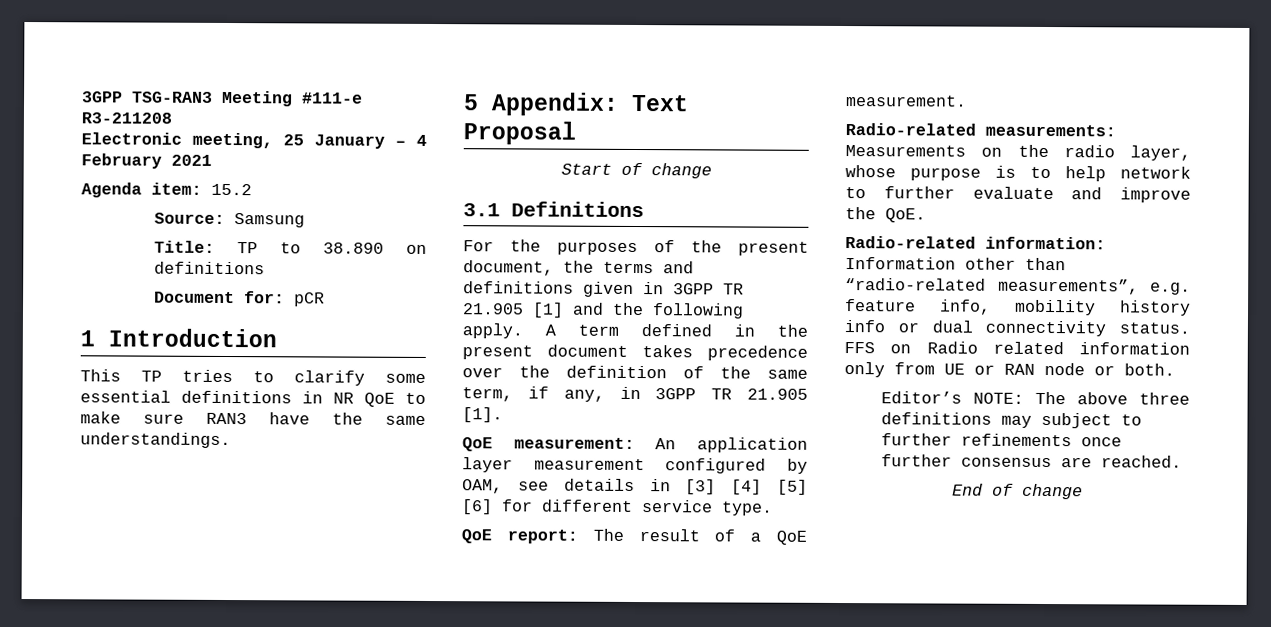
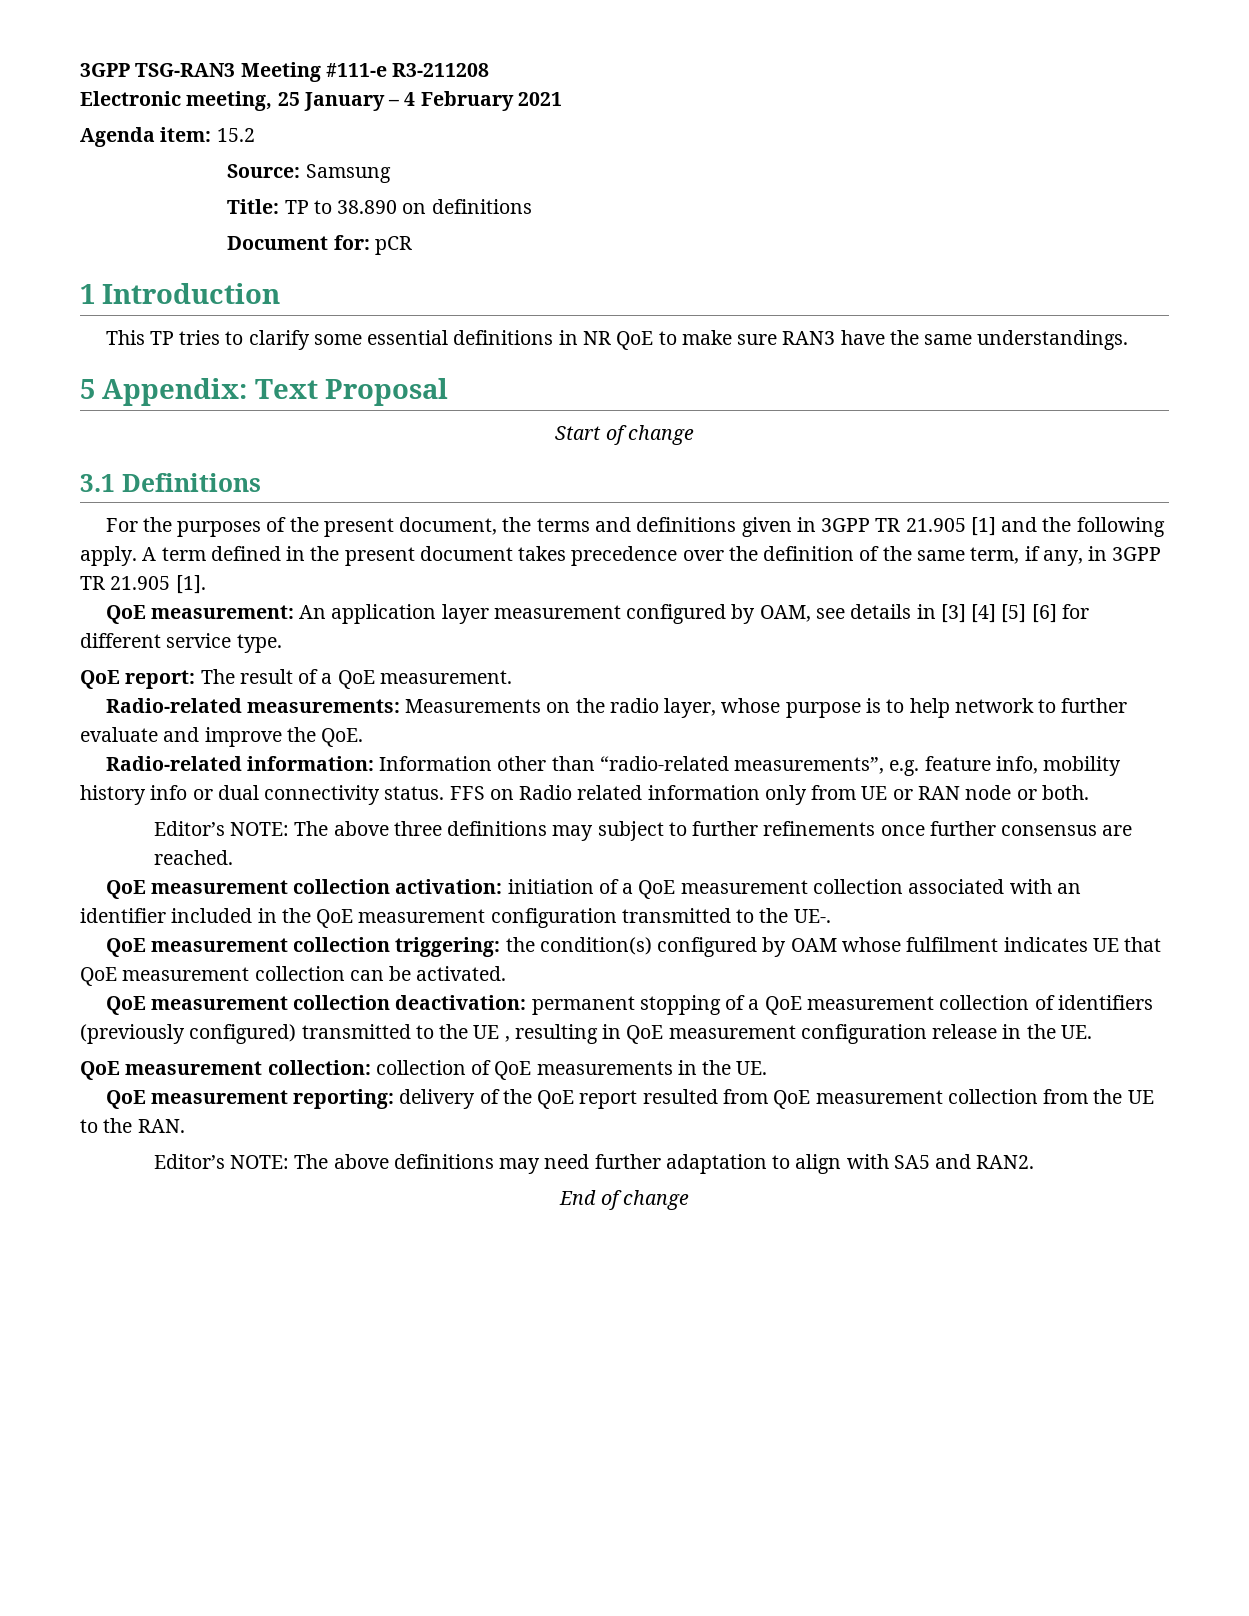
(1182, 461) none -> [105,879,1081,899] [80,908,831,928] [105,937,1162,957] [80,966,507,986] [105,995,1153,1015] [80,1024,1092,1044] [80,1060,768,1080] [105,1089,1154,1109] [80,1118,185,1133] [153,1154,1035,1174] // QoE measurement collection activation: initiation of a QoE measurement collection associated with an identifier included in the QoE measurement configuration transmitted to the UE-. // QoE measurement collection triggering: the condition(s) configured by OAM whose fulfilment indicates UE that QoE measurement collection can be activated. // QoE measurement collection deactivation: permanent stopping of a QoE measurement collection of identifiers (previously configured) transmitted to the UE , resulting in QoE measurement configuration release in the UE. // QoE measurement collection: collection of QoE measurements in the UE. // QoE measurement reporting: delivery of the QoE report resulted from QoE measurement collection from the UE to the RAN. // Editor’s NOTE: The above definitions may need further adaptation to align with SA5 and RAN2.

